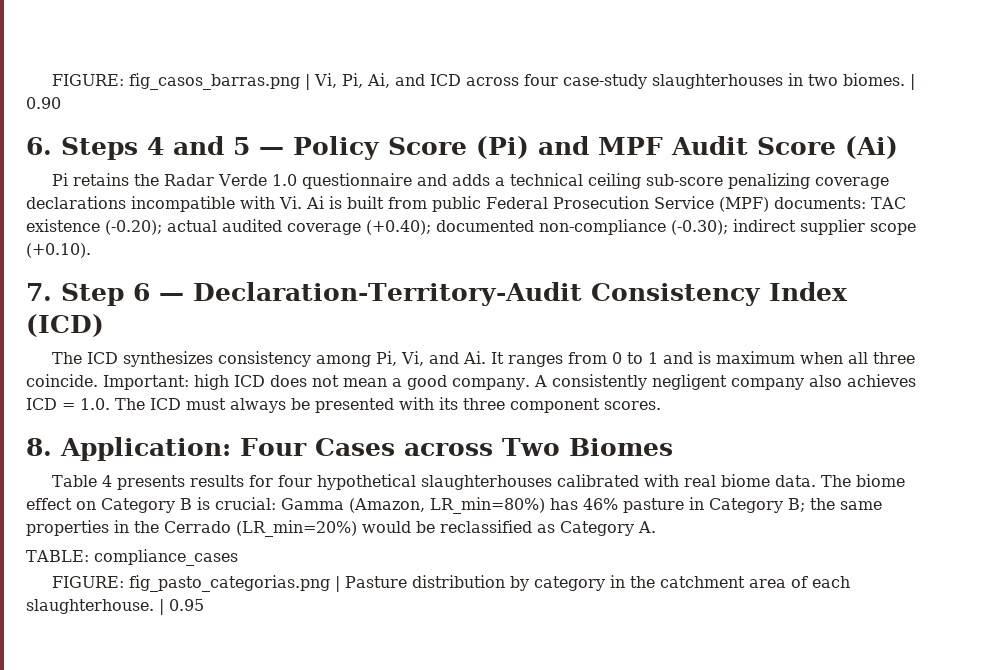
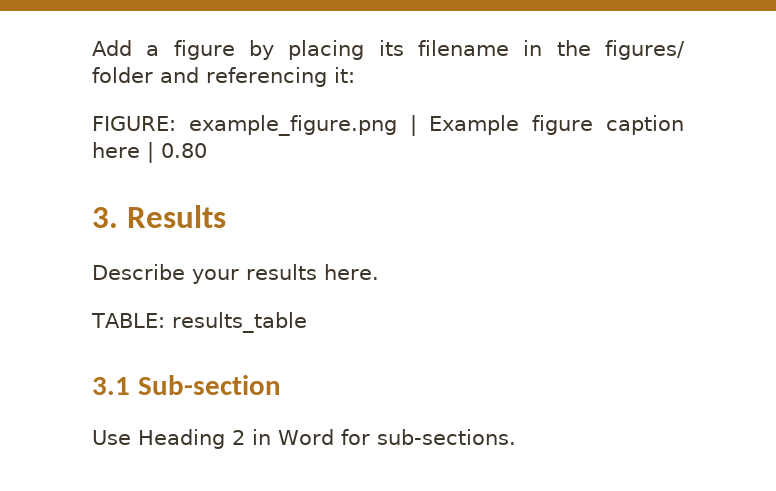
[51,73,915,90] [26,97,61,109] [26,136,898,160] [51,173,889,189] [26,196,906,212] [26,219,916,235] [26,243,91,258] [26,282,848,306] [26,314,104,337] [51,351,915,367] [26,374,916,390] [26,397,661,413] [26,437,673,461] [51,474,905,490] [26,497,882,514] [26,520,656,537] [26,549,238,566] [51,575,850,592] [26,599,204,615] FIGURE: fig_casos_barras.png | Vi, Pi, Ai, and ICD across four case-study slaughterhouses in two biomes. | 0.90 // 6. Steps 4 and 5 — Policy Score (Pi) and MPF Audit Score (Ai) // Pi retains the Radar Verde 1.0 questionnaire and adds a technical ceiling sub-score penalizing coverage declarations incompatible with Vi. Ai is built from public Federal Prosecution Service (MPF) documents: TAC existence (-0.20); actual audited coverage (+0.40); documented non-compliance (-0.30); indirect supplier scope (+0.10). // 7. Step 6 — Declaration-Territory-Audit Consistency Index (ICD) // The ICD synthesizes consistency among Pi, Vi, and Ai. It ranges from 0 to 1 and is maximum when all three coincide. Important: high ICD does not mean a good company. A consistently negligent company also achieves ICD = 1.0. The ICD must always be presented with its three component scores. // 8. Application: Four Cases across Two Biomes // Table 4 presents results for four hypothetical slaughterhouses calibrated with real biome data. The biome effect on Category B is crucial: Gamma (Amazon, LR_min=80%) has 46% pasture in Category B; the same properties in the Cerrado (LR_min=20%) would be reclassified as Category A. // TABLE: compliance_cases // FIGURE: fig_pasto_categorias.png | Pasture distribution by category in the catchment area of each slaughterhouse. | 0.95 -> [92,40,685,60] [92,67,355,87] [92,115,684,136] [92,142,207,163] [92,205,226,228] [92,264,379,284] [91,312,307,333] [92,375,281,395] [92,429,516,449] Add a figure by placing its filename in the figures/ folder and referencing it: // FIGURE: example_figure.png | Example figure caption here | 0.80 // 3. Results // Describe your results here. // TABLE: results_table // 3.1 Sub-section // Use Heading 2 in Word for sub-sections.

